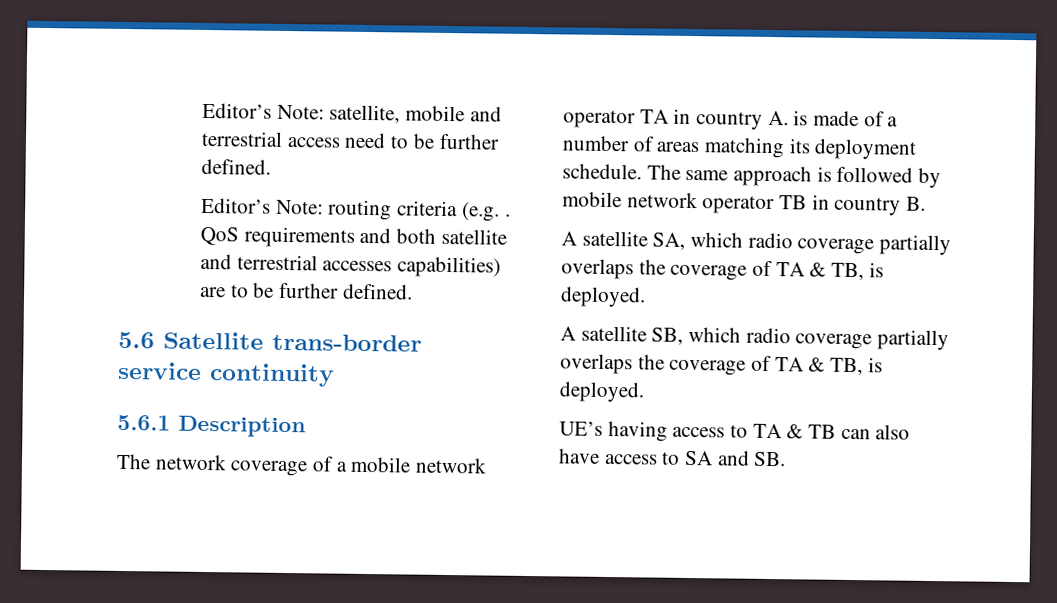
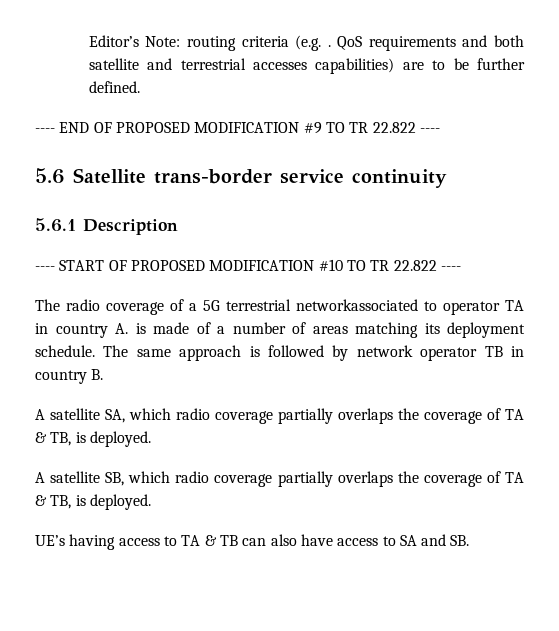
[202,102,502,124] [201,130,500,150] [201,158,272,175] [201,197,324,215] Editor’s Note: satellite, mobile and terrestrial access need to be further defined. // Editor’s Note: -> [88,35,181,47] Editor’s Note:
(413, 291) none -> [35,122,440,134] // ---- END OF PROPOSED MODIFICATION #9 TO TR 22.822 ----
[116,453,227,471] // The network -> [35,259,461,271] [35,299,100,311] // ---- START OF PROPOSED MODIFICATION #10 TO TR 22.822 ---- // The radio
[350,456,488,474] mobile network -> [203,299,437,311] 5G terrestrial networkassociated to
[562,191,622,208] mobile -> (349, 353) none

